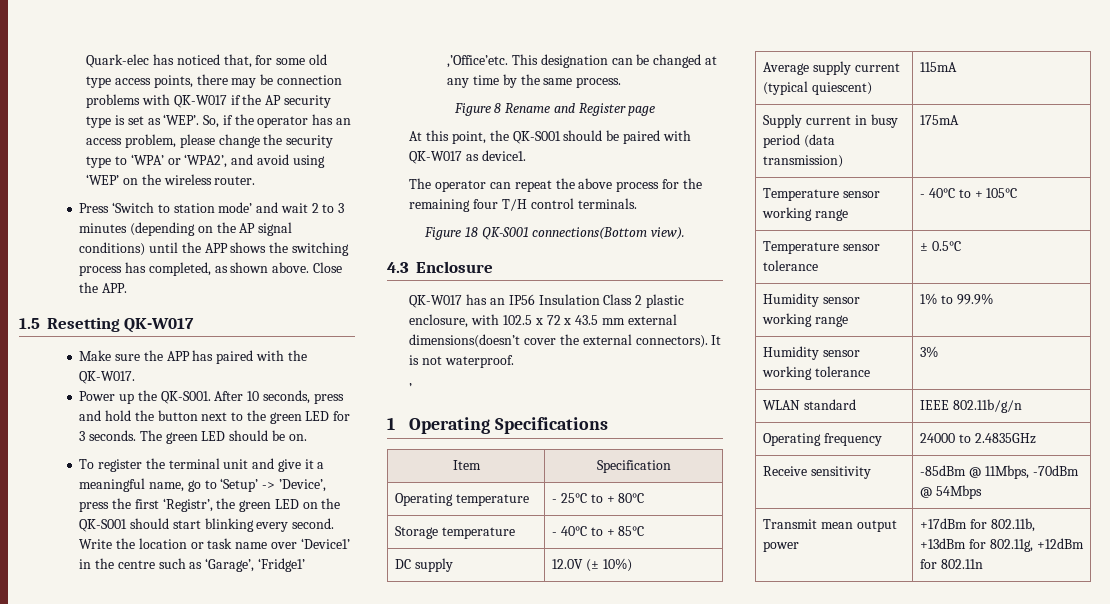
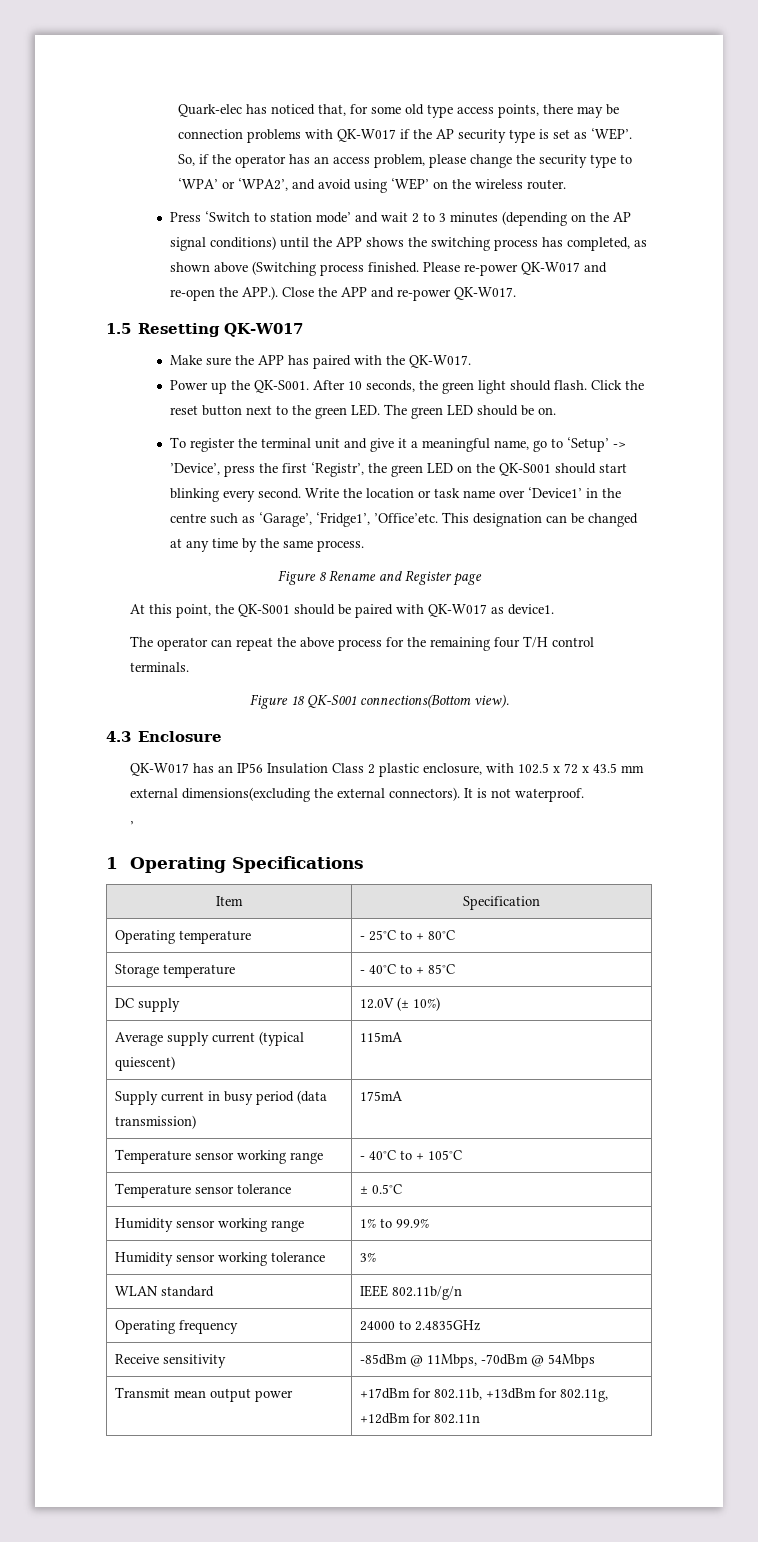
[272,262,342,273] [79,282,127,293] above. Close the APP. -> [213,261,607,276] [169,286,516,301] above (Switching process finished. Please re-power QK-W017 and re-open the APP.). Close the APP and re-power QK-W017.
[313,393,344,404] [79,410,154,421] press and hold the -> [418,380,644,394] [169,405,198,415] the green light should flash. Click the reset
[305,411,351,421] [79,430,136,441] LED for 3 seconds. -> [350,404,380,416] LED.
[257,558,305,572] [447,55,509,68] ‘Fridge1’ ,’Office’etc. -> [315,512,438,527] ‘Fridge1’, ’Office’etc.
[409,334,557,348] dimensions(doesn’t cover -> [181,787,310,802] dimensions(excluding

